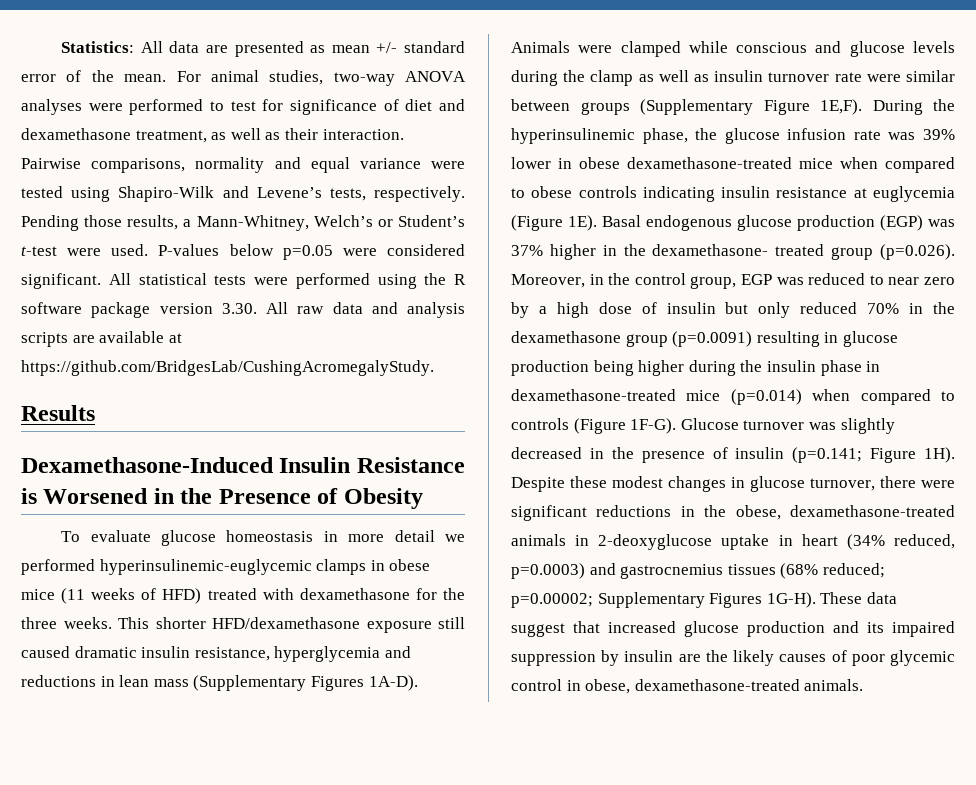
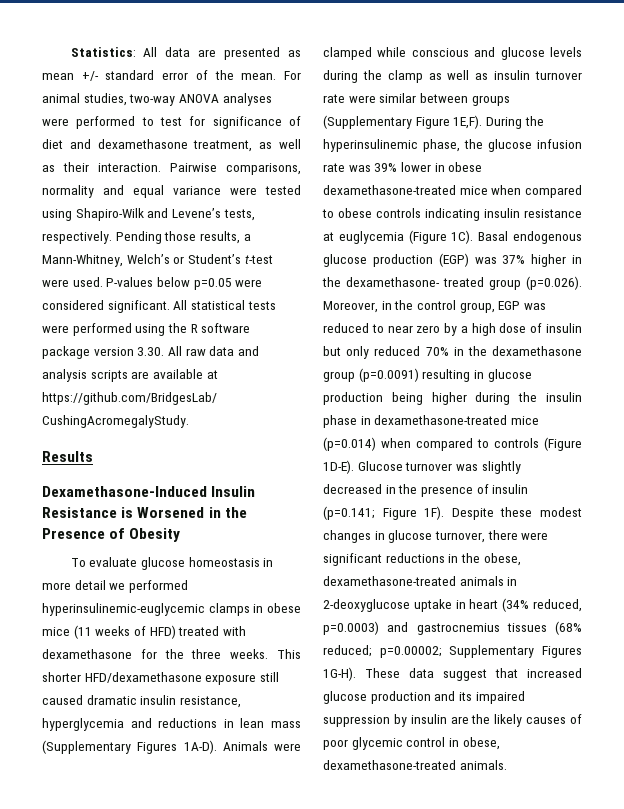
[568,215,597,231] 1E). -> [451,230,474,244] 1C).
[630,418,677,434] 1F-G). -> [323,460,354,474] 1D-E).
[924,447,955,463] 1H). -> [424,506,445,520] 1F).

